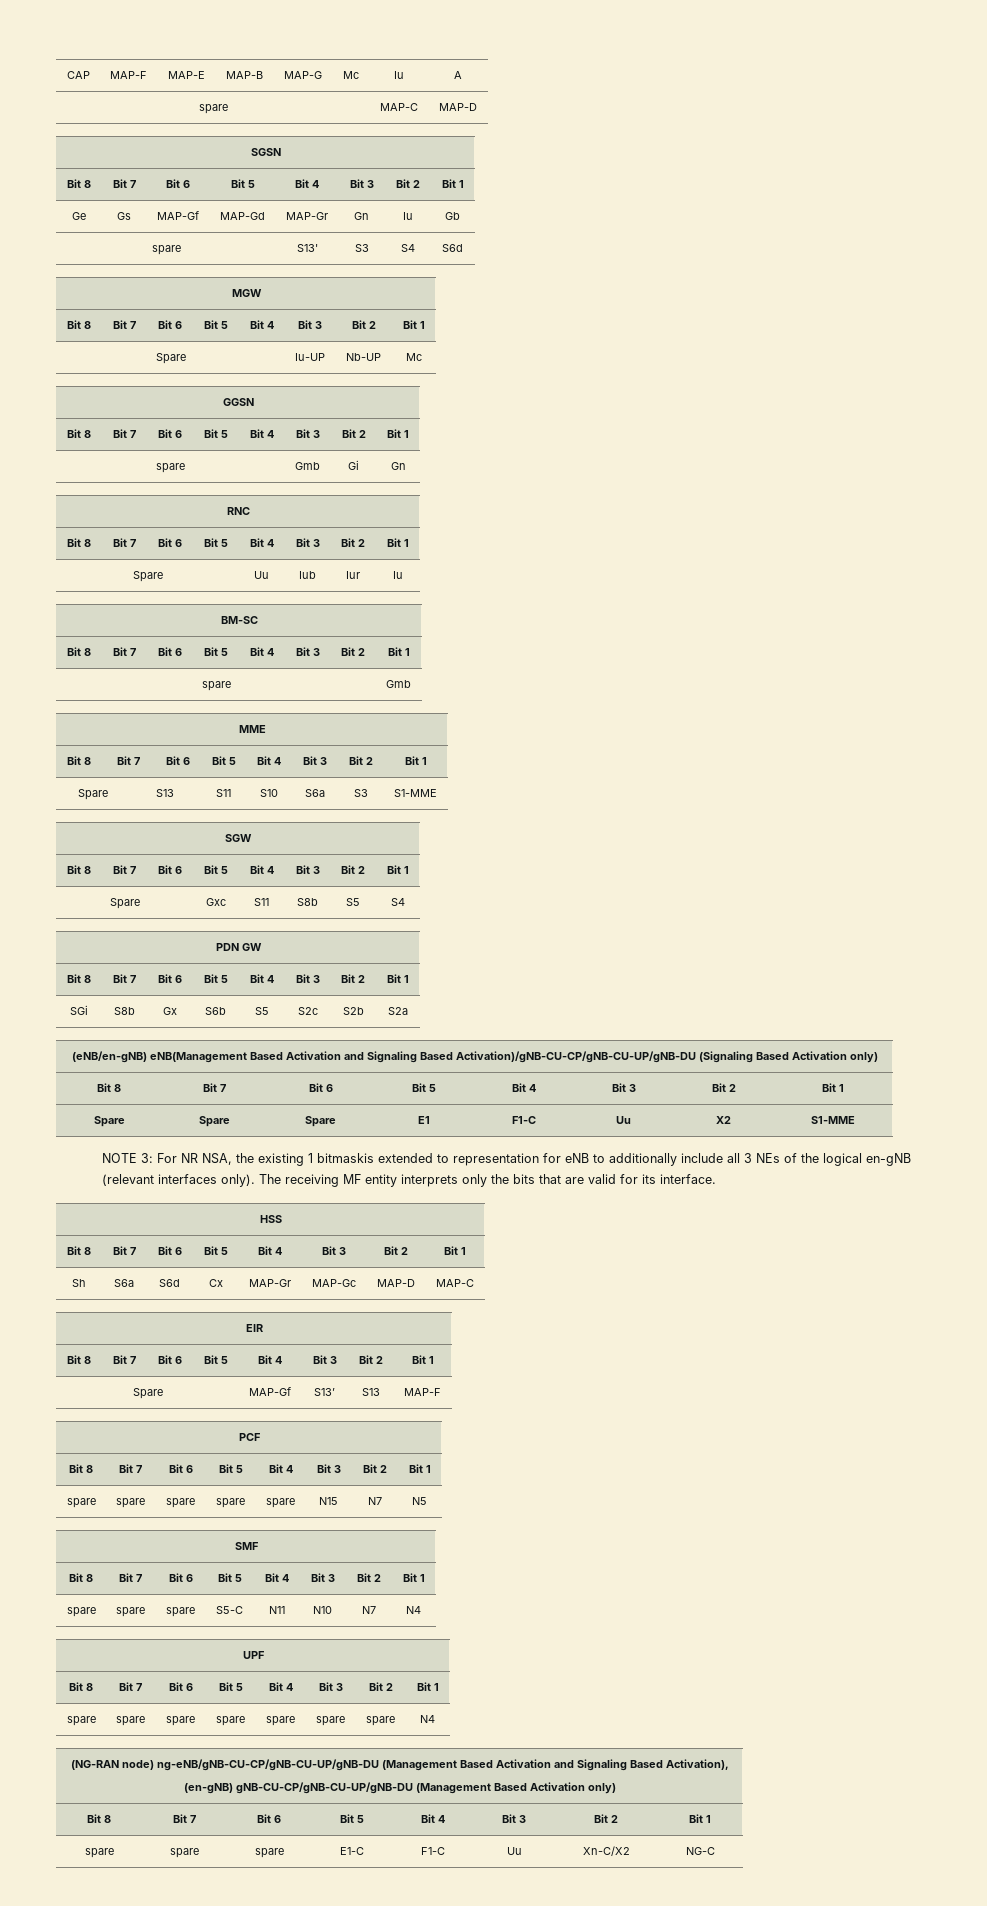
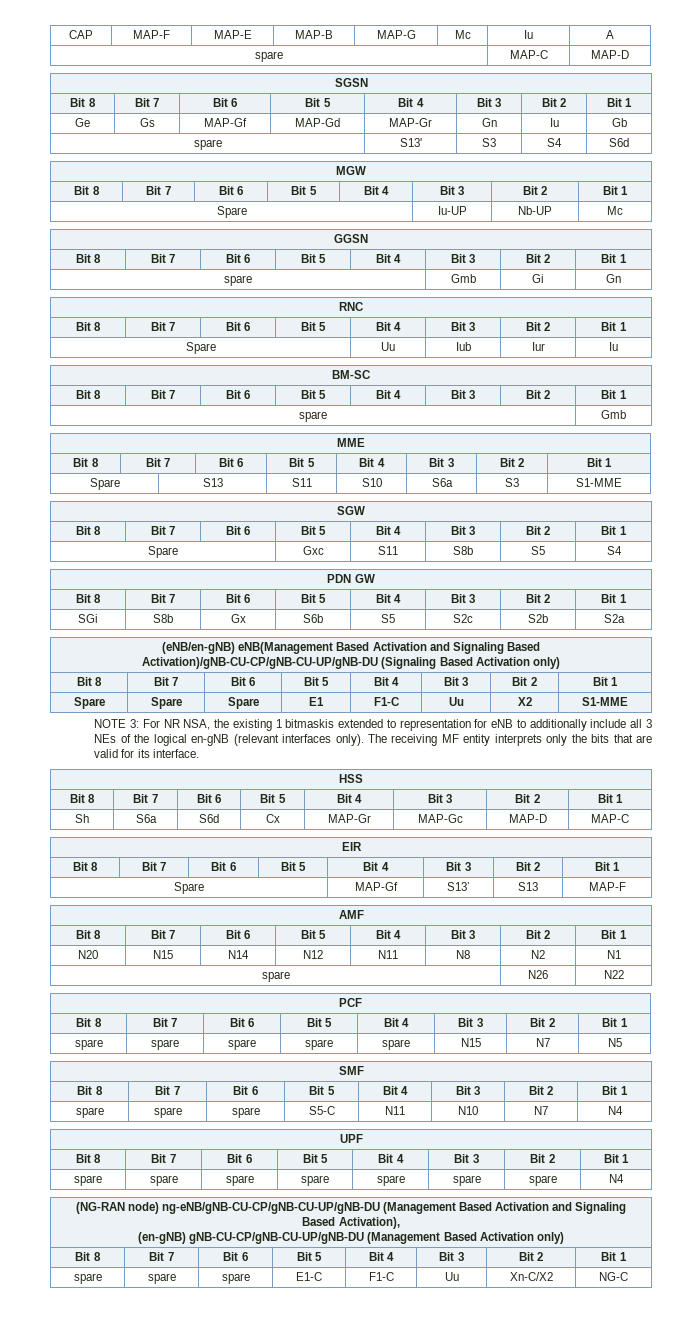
(441, 1392) none -> [338,910,364,919] [75,930,102,939] [150,930,176,939] [225,930,251,939] [300,930,327,939] [375,930,402,939] [450,930,476,939] [525,930,551,939] [601,930,627,939] [78,950,98,959] [153,950,173,959] [228,950,249,959] [303,950,323,959] [378,950,398,959] [456,950,470,959] [531,950,545,959] [606,950,621,959] [261,971,290,982] [528,970,548,979] [603,970,624,979] // AMF // Bit 8 | Bit 7 | Bit 6 | Bit 5 | Bit 4 | Bit 3 | Bit 2 | Bit 1 // N20 | N15 | N14 | N12 | N11 | N8 | N2 | N1 // spare | N26 | N22

